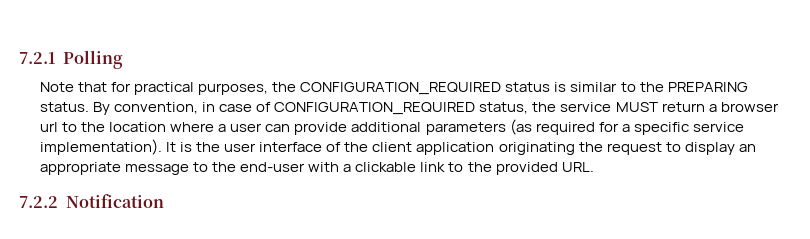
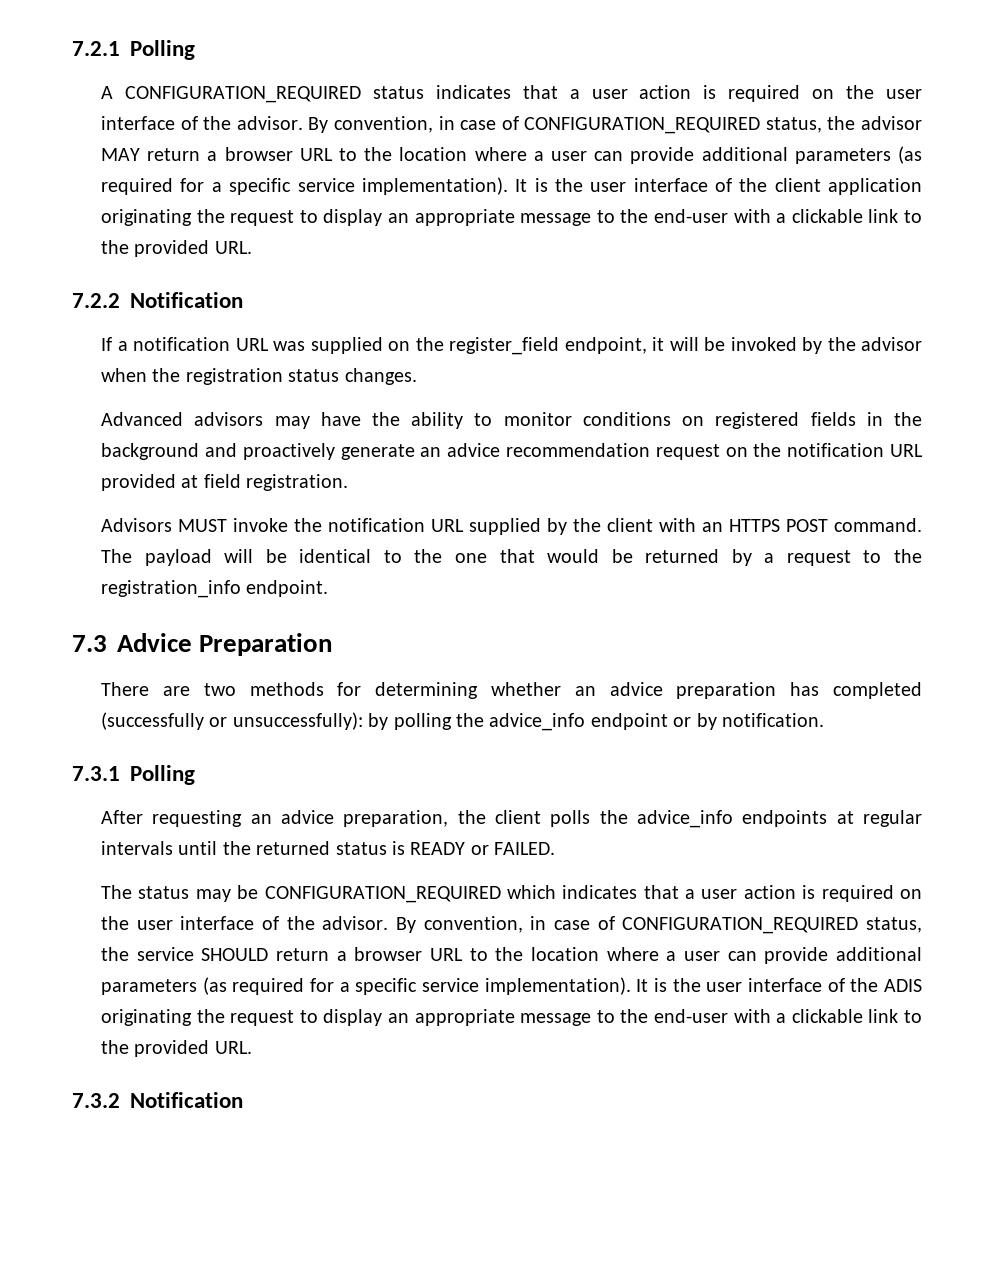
[40,82,748,95] [40,102,779,115] [40,122,59,132] Note that for practical purposes, the CONFIGURATION_REQUIRED status is similar to the PREPARING status. By convention, in case of CONFIGURATION_REQUIRED status, the service MUST return a browser url -> [101,85,922,103] [101,116,923,134] [101,147,333,161] A CONFIGURATION_REQUIRED status indicates that a user action is required on the user interface of the advisor. By convention, in case of CONFIGURATION_REQUIRED status, the advisor MAY return a browser URL
(164, 201) none -> [101,337,923,355] [101,368,417,385] [101,412,922,429] [101,443,923,460] [101,474,349,491] [101,518,922,535] [101,549,923,566] [101,580,329,598] [72,633,333,656] [101,682,922,699] [101,712,825,731] [72,765,195,785] [101,810,922,828] [101,841,556,855] [101,885,922,903] [101,916,922,934] [101,947,923,964] [101,977,923,995] [101,1009,922,1026] [101,1040,252,1057] [72,1092,243,1108] // If a notification URL was supplied on the register_field endpoint, it will be invoked by the advisor when the registration status changes. // Advanced advisors may have the ability to monitor conditions on registered fields in the background and proactively generate an advice recommendation request on the notification URL provided at field registration. // Advisors MUST invoke the notification URL supplied by the client with an HTTPS POST command. The payload will be identical to the one that would be returned by a request to the registration_info endpoint. // 7.3 Advice Preparation // There are two methods for determining whether an advice preparation has completed (successfully or unsuccessfully): by polling the advice_info endpoint or by notification. // 7.3.1 Polling // After requesting an advice preparation, the client polls the advice_info endpoints at regular intervals until the returned status is READY or FAILED. // The status may be CONFIGURATION_REQUIRED which indicates that a user action is required on the user interface of the advisor. By convention, in case of CONFIGURATION_REQUIRED status, the service SHOULD return a browser URL to the location where a user can provide additional parameters (as required for a specific service implementation). It is the user interface of the ADIS originating the request to display an appropriate message to the end-user with a clickable link to the provided URL. // 7.3.2 Notification

